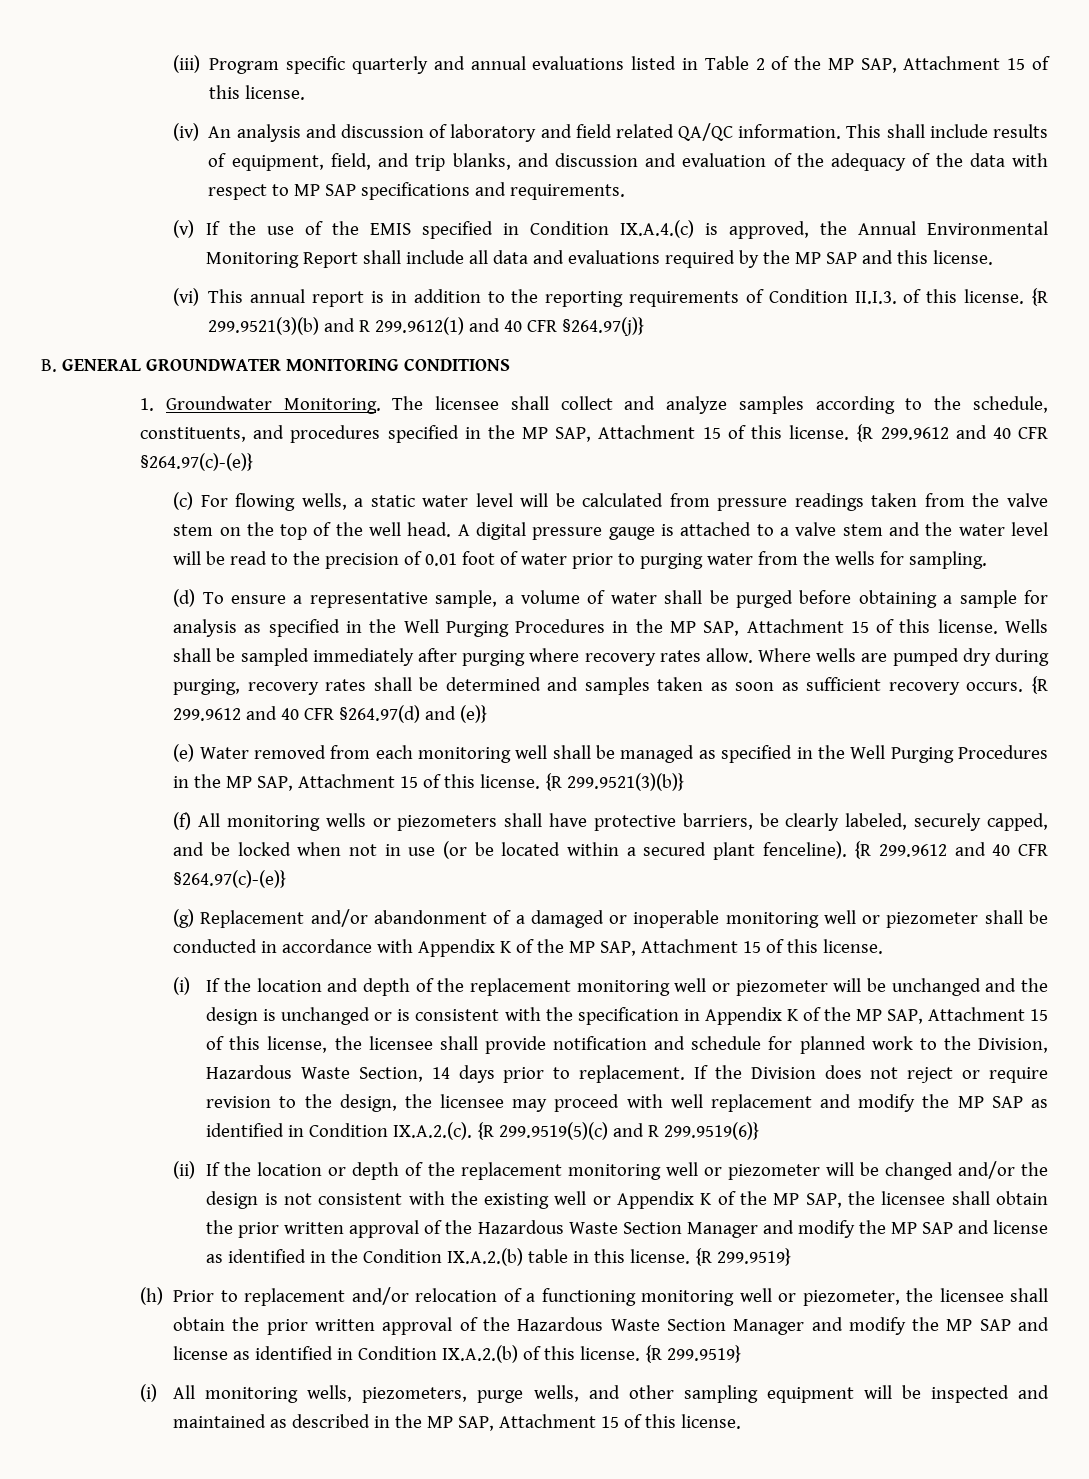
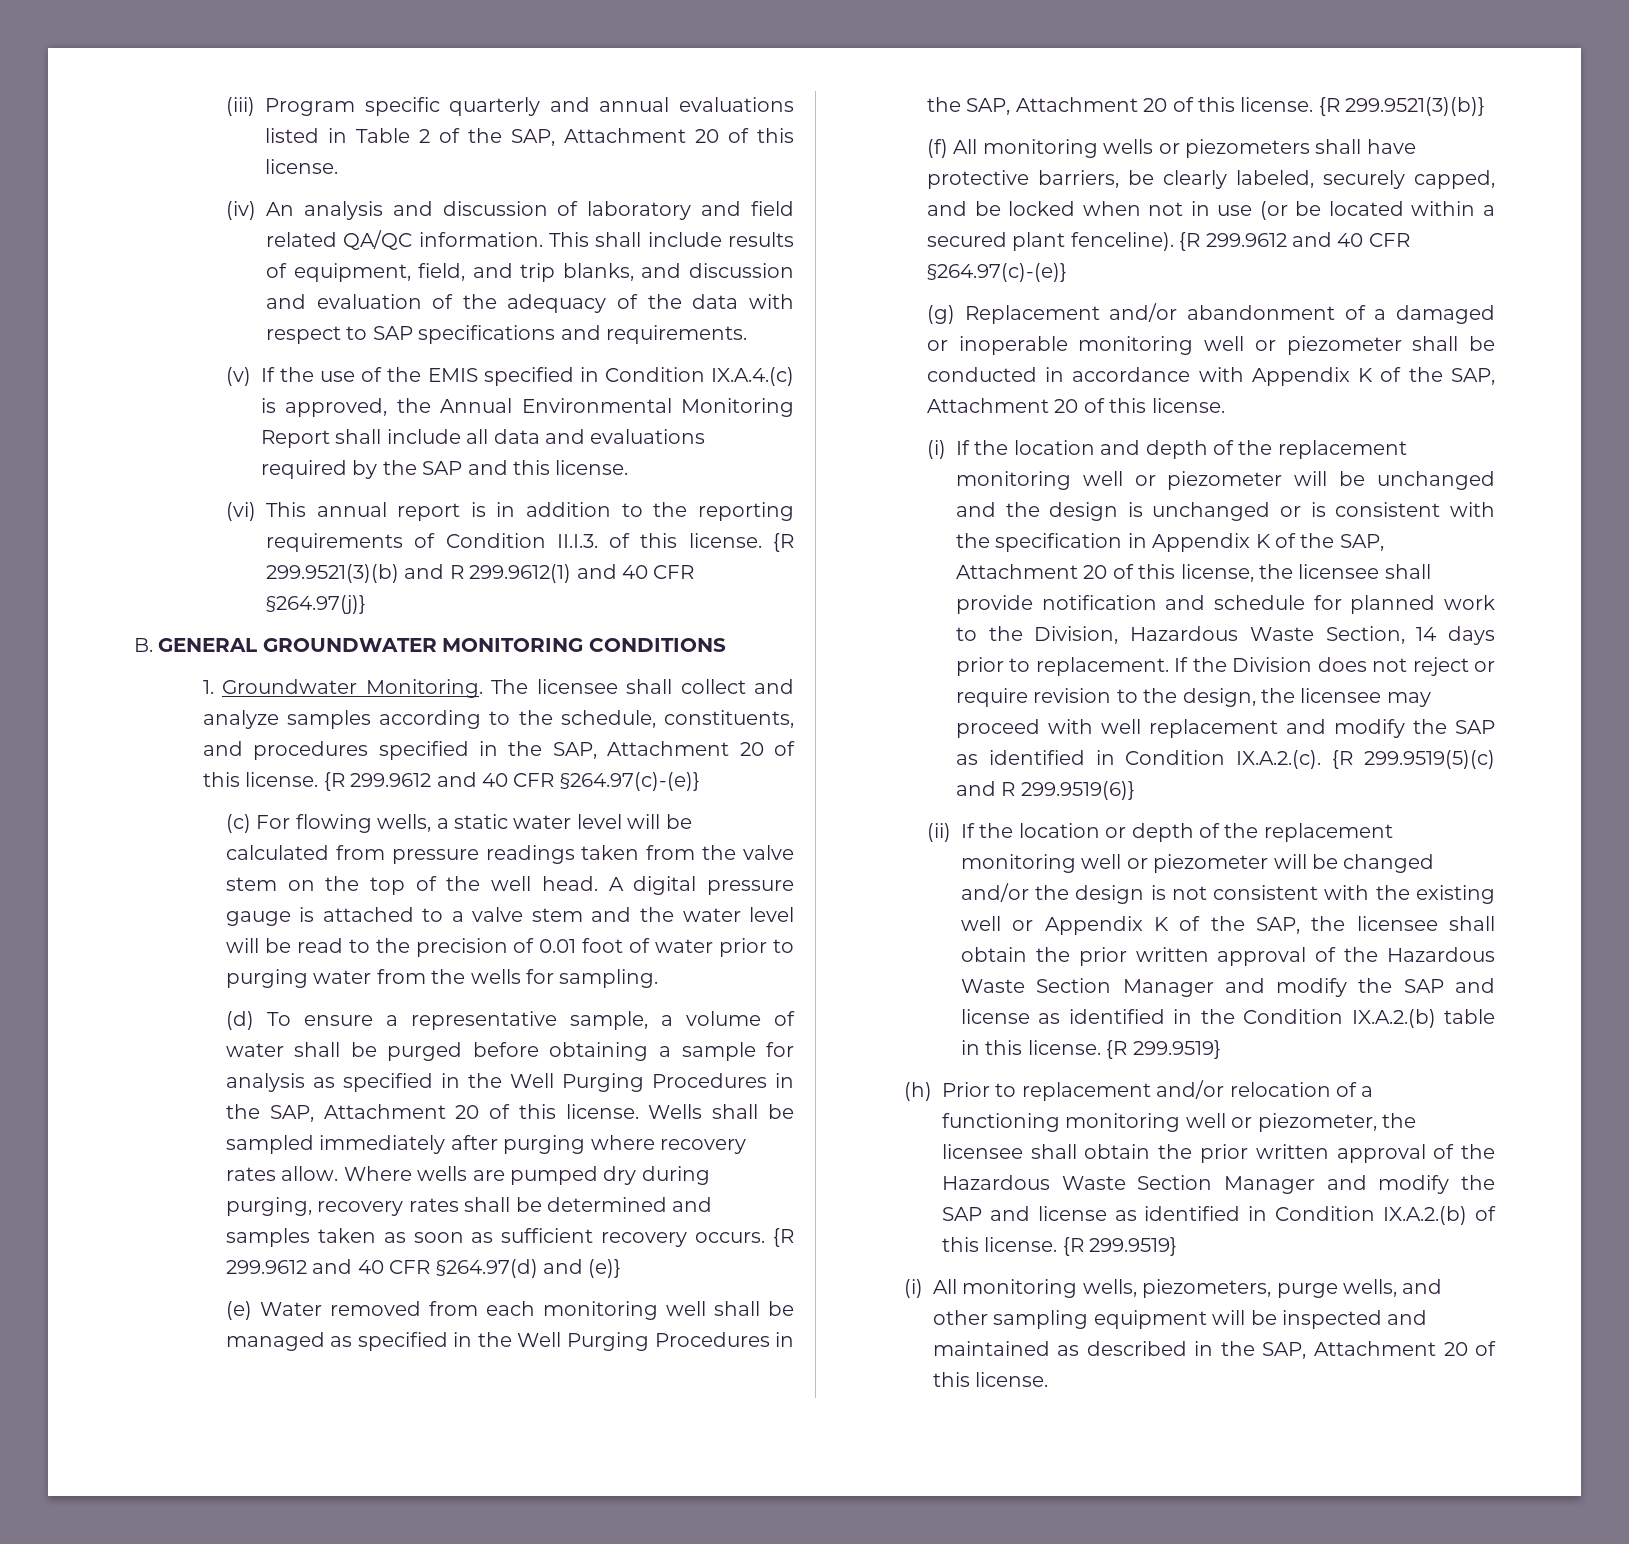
[827,56,1026,73] MP SAP, Attachment 15 -> [510,128,719,146] SAP, Attachment 20
[294,184,321,196] MP -> (368, 333) none
[795,252,822,264] MP -> (417, 467) none
[522,425,721,442] MP SAP, Attachment 15 -> [552,741,764,759] SAP, Attachment 20
[670,619,869,636] MP SAP, Attachment 15 -> [269,1104,480,1122] SAP, Attachment 20
[226,774,419,791] MP SAP, Attachment 15 -> [966,97,1168,115] SAP, Attachment 20
[569,939,762,956] MP SAP, Attachment 15 -> [1451,368,1495,385] [926,398,1079,413] SAP, Attachment 20
[855,1007,1048,1024] MP SAP, Attachment 15 -> [1339,534,1384,551] [955,564,1108,579] SAP, Attachment 20
[957,1096,984,1108] MP -> (1447, 726) none
[773,1193,800,1205] MP -> (1245, 923) none
[890,1222,917,1234] MP -> (1393, 985) none
[946,1319,973,1331] MP -> (1495, 1182) none
[427,1414,620,1431] MP SAP, Attachment 15 -> [1262,1341,1468,1359] SAP, Attachment 20

